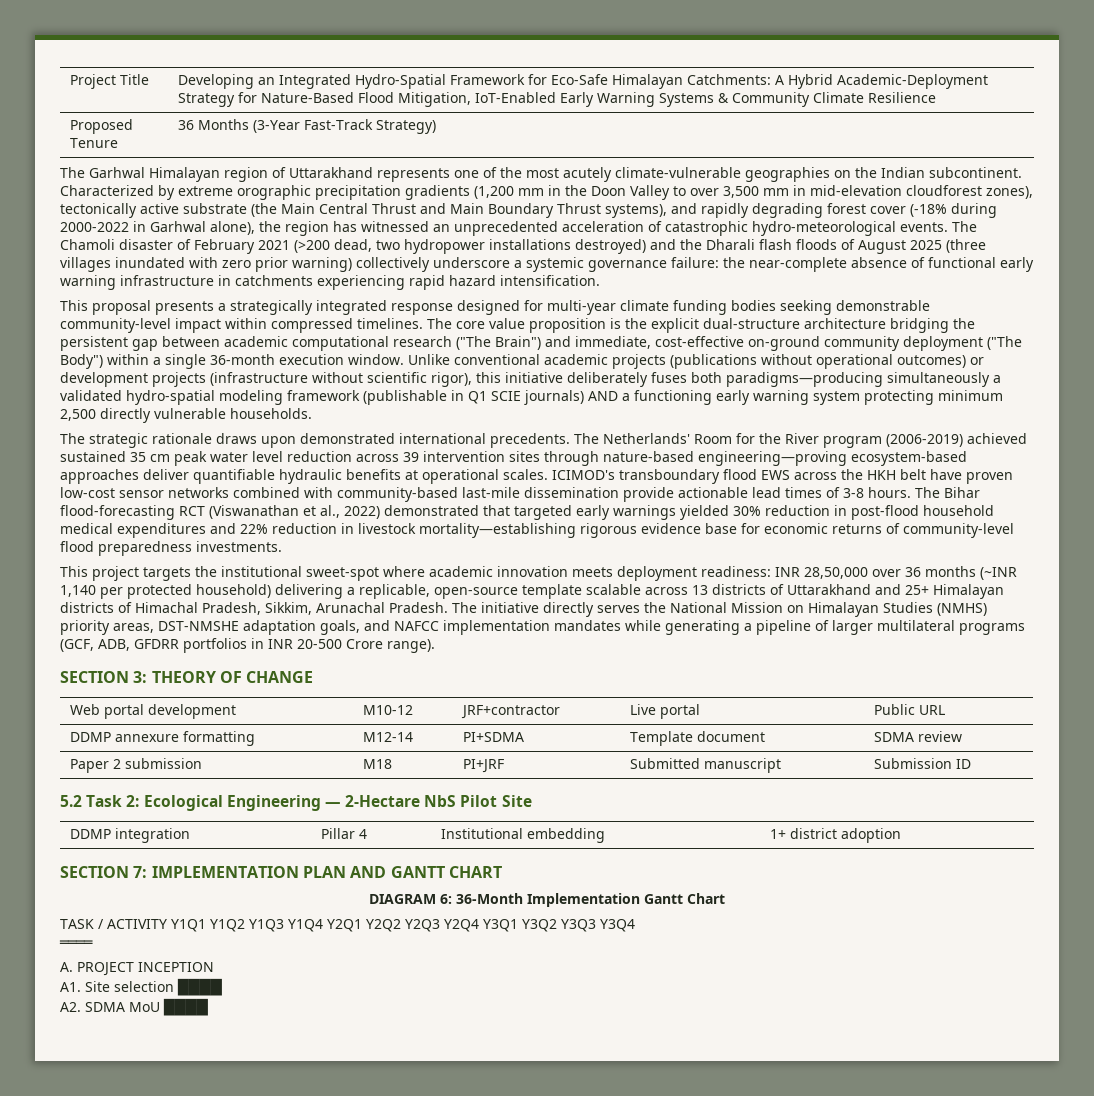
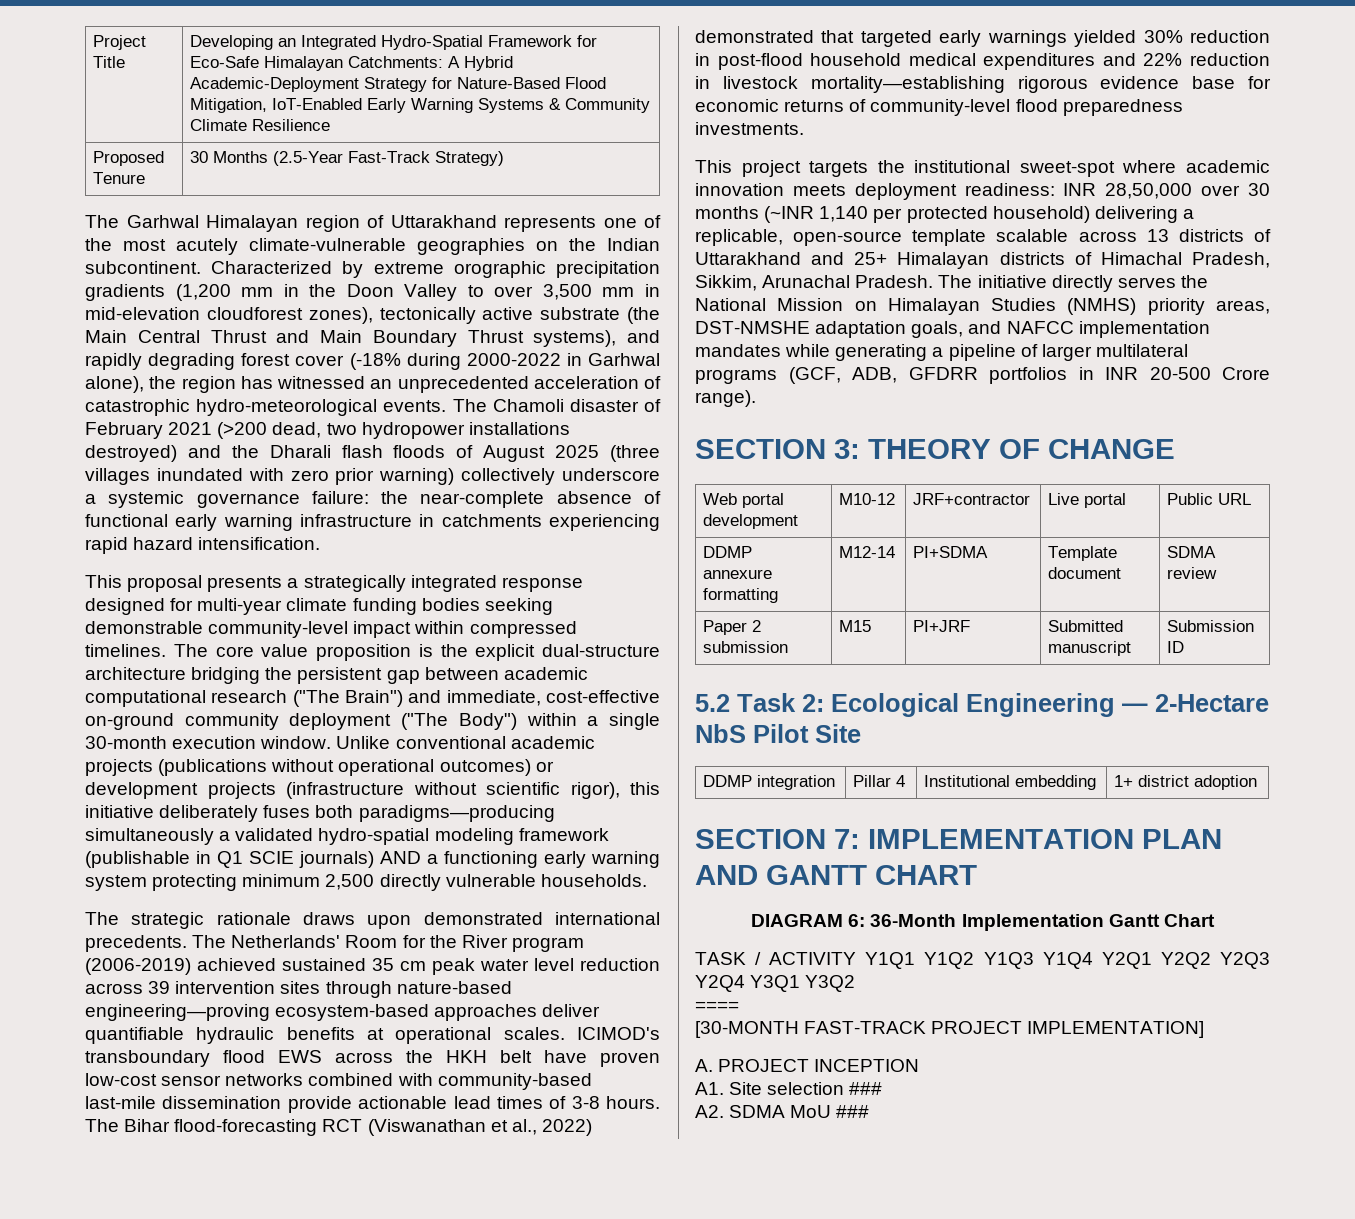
[178,119,301,133] 36 Months (3-Year -> [190,151,344,166] 30 Months (2.5-Year
[210,354,275,365] 36-month -> [85,736,167,749] 30-month
[905,567,921,577] 36 -> [1248,183,1271,196] 30
[363,759,393,769] M18 -> [839,620,872,632] M15
[561,919,635,932] [59,940,93,947] Y3Q3 Y3Q4 // ════ -> [695,1001,739,1011] [695,1021,1205,1038] // ==== // [30-MONTH FAST-TRACK PROJECT IMPLEMENTATION]
[177,978,222,996] ████ -> [849,1082,883,1095] ###
[163,998,208,1016] ████ -> [836,1105,870,1118] ###

